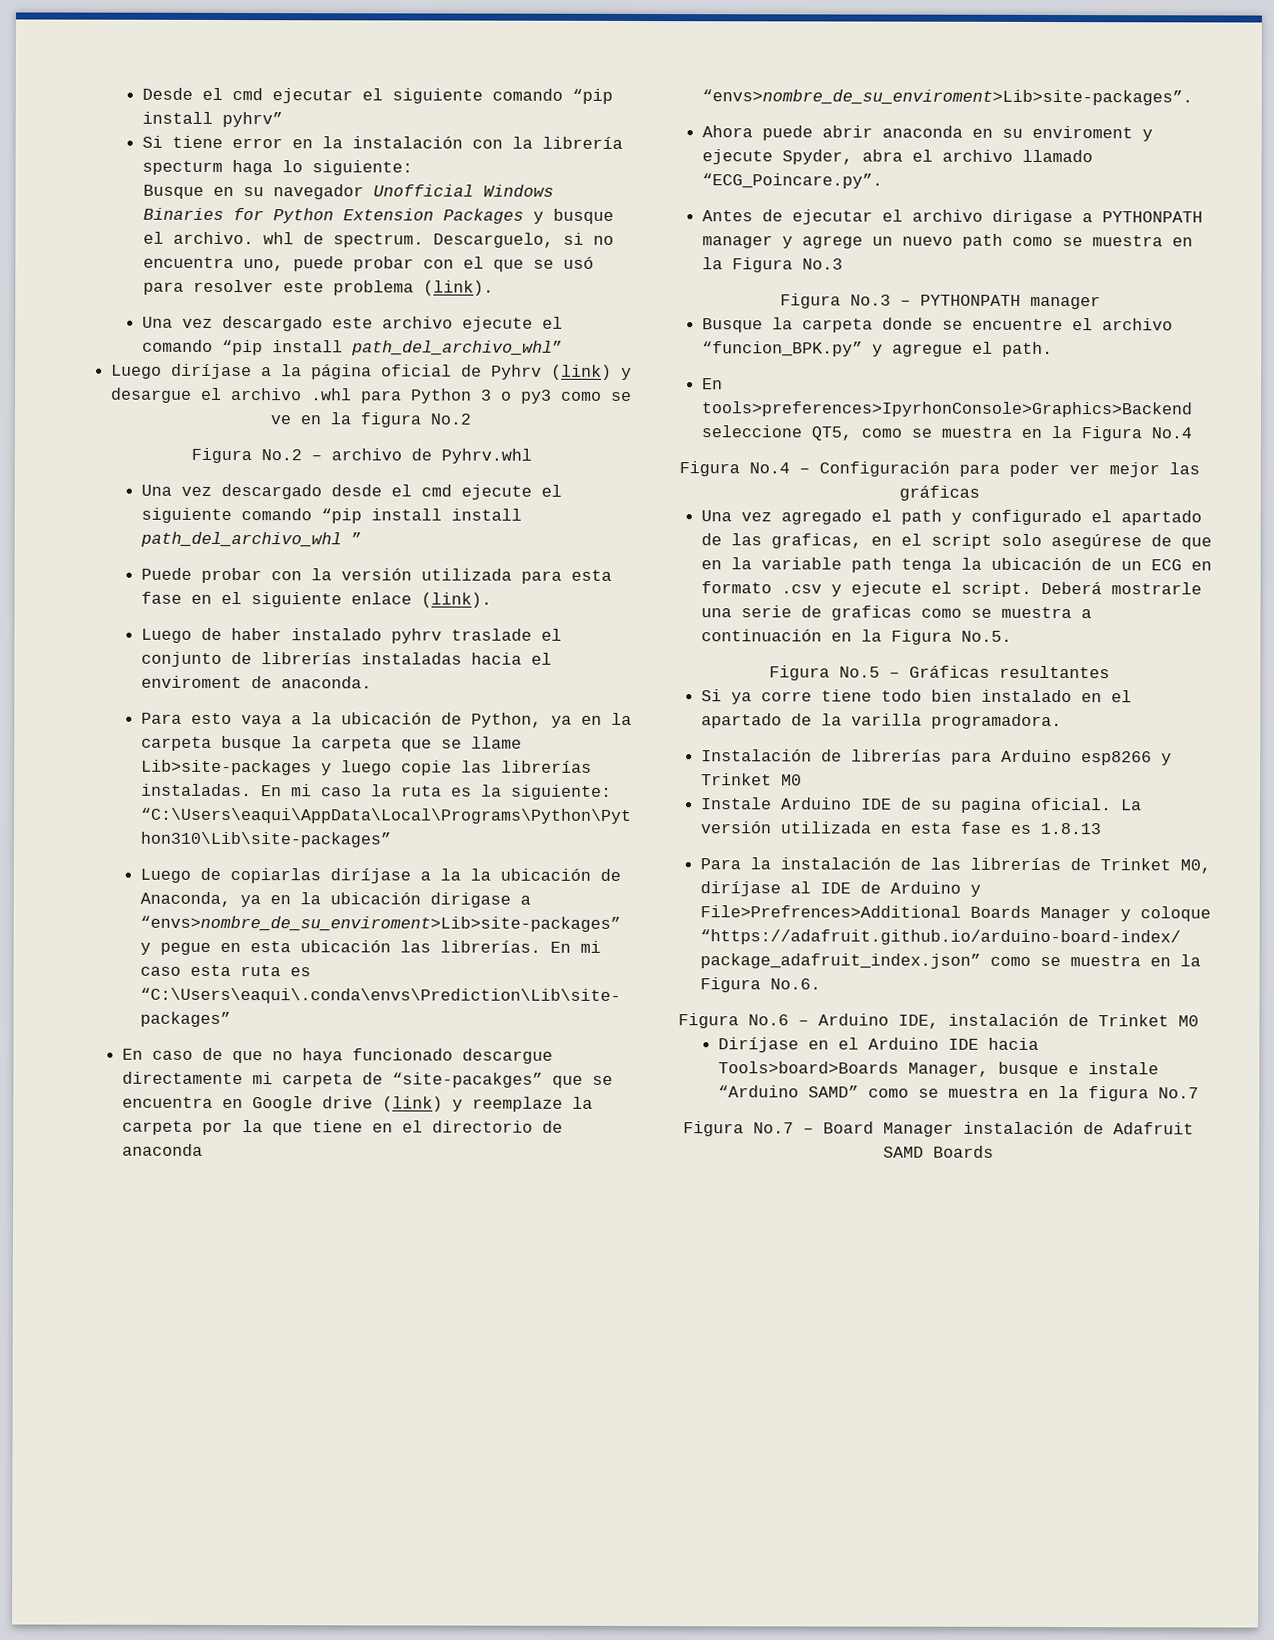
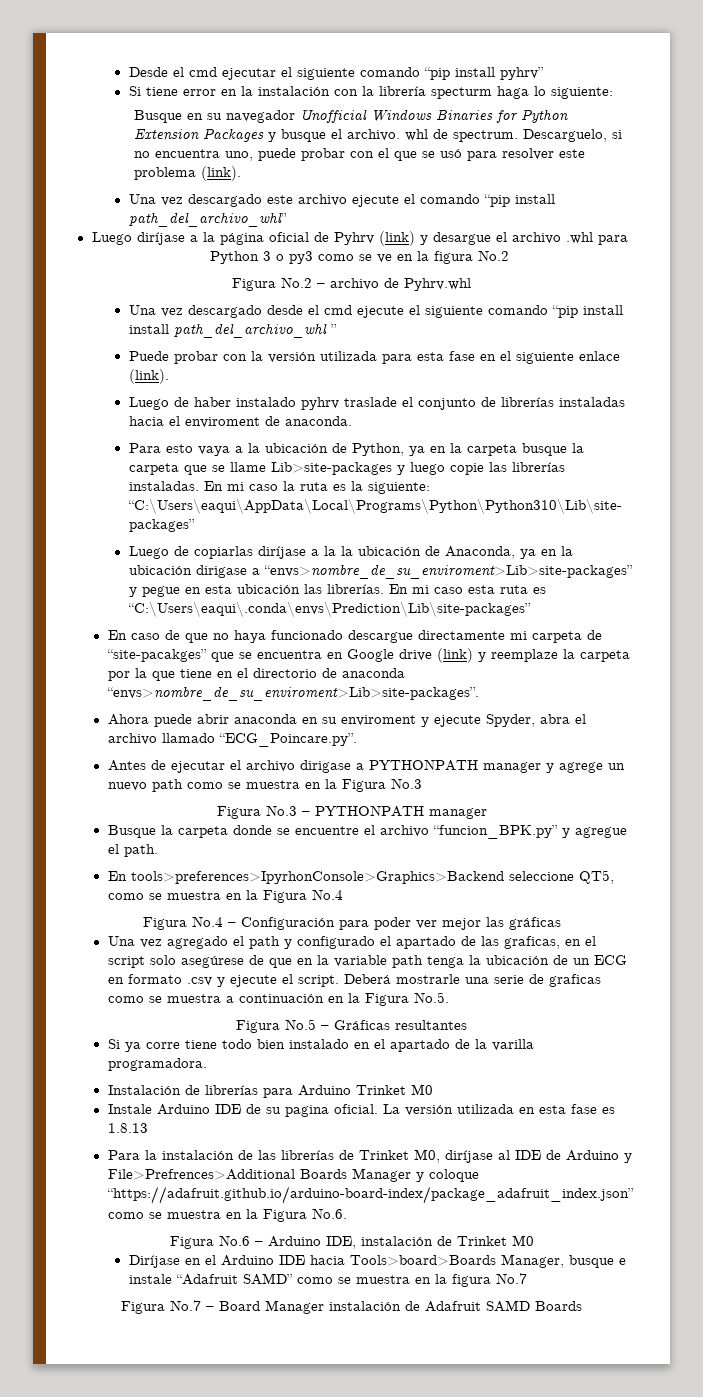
[1080,751,1172,766] esp8266 y -> (351, 1090) none
[718,1085,800,1098] “Arduino -> [175,1274,238,1285] “Adafruit

